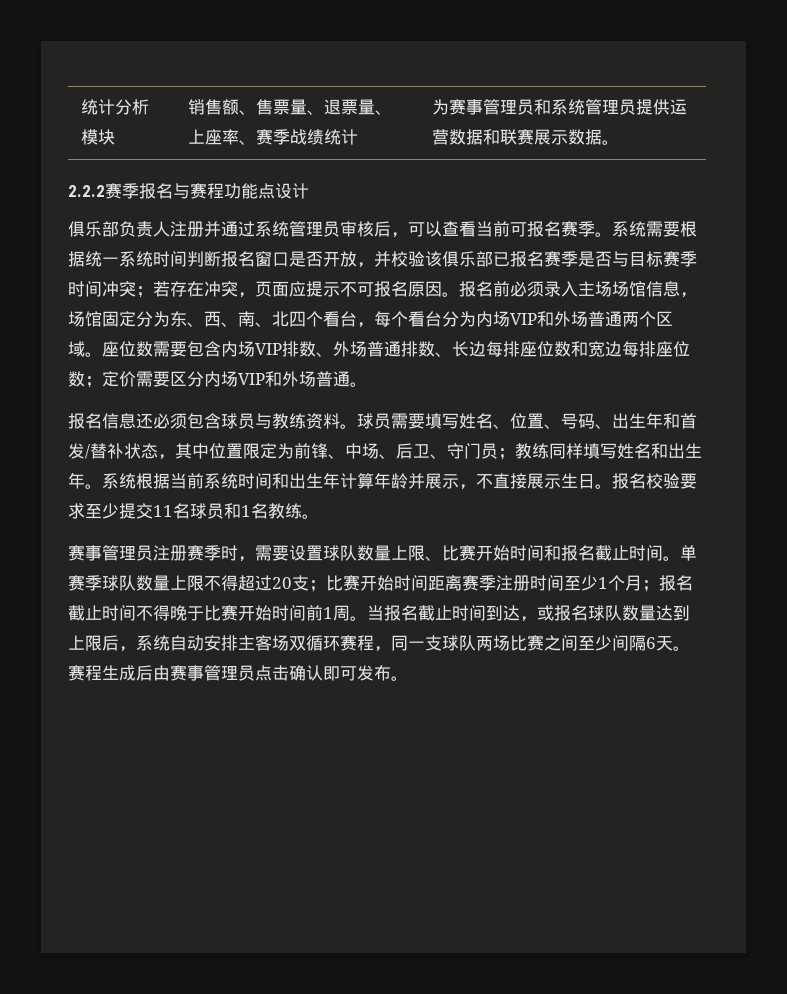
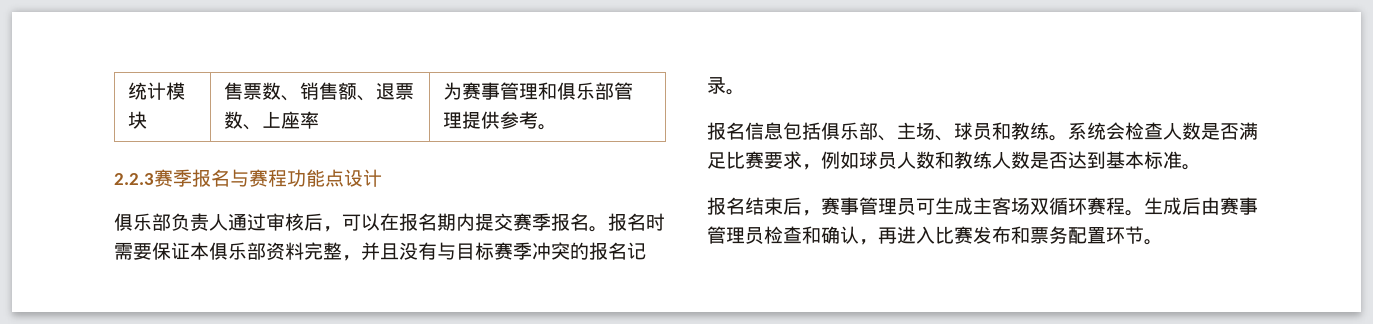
[81,99,150,115] 统计分析 -> [128,82,167,100] 统计
[188,99,376,115] 销售额、售票量、退票量 -> [224,82,415,101] [224,111,244,129] 售票数、销售额、退票数
[239,129,359,145] 、赛季战绩统计 -> (320, 120) none
[517,99,688,115] [432,129,620,145] [68,185,105,197] 员和系统管理员提供运营数据和联赛展示数据。 // 2.2.2 -> [538,82,634,100] [443,111,558,130] [114,173,154,185] 和俱乐部管理提供参考。 // 2.2.3
[170,221,697,238] [68,251,697,268] [68,281,697,298] [68,311,673,328] [68,341,690,357] [68,371,367,388] [68,412,697,429] [68,443,702,460] [68,472,697,490] [68,503,319,519] [68,545,697,562] [68,575,693,592] [68,605,690,622] [68,635,690,652] [68,665,102,681] 注册并通过系统管理员审核后，可以查看当前可报名赛季。系统需要根据统一系统时间判断报名窗口是否开放，并校验该俱乐部已报名赛季是否与目标赛季时间冲突；若存在冲突，页面应提示不可报名原因。报名前必须录入主场场馆信息，场馆固定分为东、西、南、北四个看台，每个看台分为内场VIP和外场普通两个区域。座位数需要包含内场VIP排数、外场普通排数、长边每排座位数和宽边每排座位数；定价需要区分内场VIP和外场普通。 // 报名信息还必须包含球员与教练资料。球员需要填写姓名、位置、号码、出生年和首发/替补状态，其中位置限定为前锋、中场、后卫、守门员；教练同样填写姓名和出生年。系统根据当前系统时间和出生年计算年龄并展示，不直接展示生日。报名校验要求至少提交11名球员和1名教练。 // 赛事管理员注册赛季时，需要设置球队数量上限、比赛开始时间和报名截止时间。单赛季球队数量上限不得超过20支；比赛开始时间距离赛季注册时间至少1个月；报名截止时间不得晚于比赛开始时间前1周。当报名截止时间到达，或报名球队数量达到上限后，系统自动安排主客场双循环赛程，同一支球队两场比赛之间至少间隔6天。赛程 -> [228,213,665,232] [114,242,646,261] [707,77,745,95] [707,122,1258,141] [707,151,1201,170] [707,197,1144,216] 通过审核后，可以在报名期内提交赛季报名。报名时需要保证本俱乐部资料完整，并且没有与目标赛季冲突的报名记录。 // 报名信息包括俱乐部、主场、球员和教练。系统会检查人数是否满足比赛要求，例如球员人数和教练人数是否达到基本标准。 // 报名结束后，赛事管理员可生成主客场双循环赛程。
[255,665,391,681] 点击确认即可发布 -> [764,226,1144,245] 检查和确认，再进入比赛发布和票务配置环节

